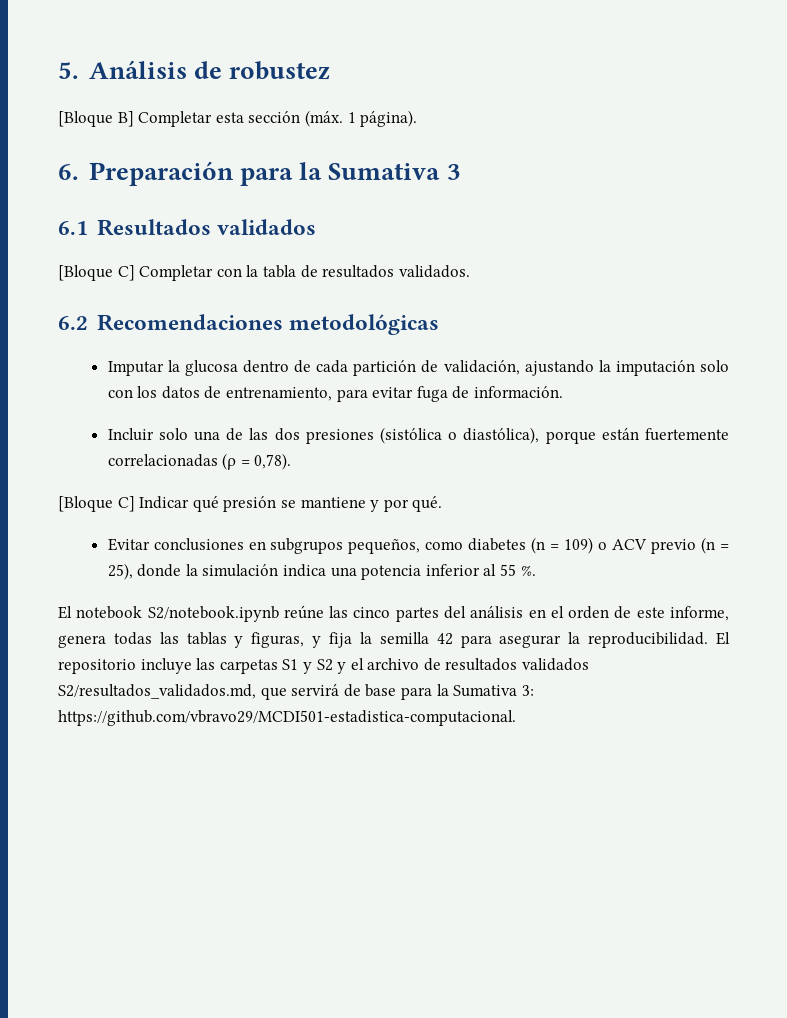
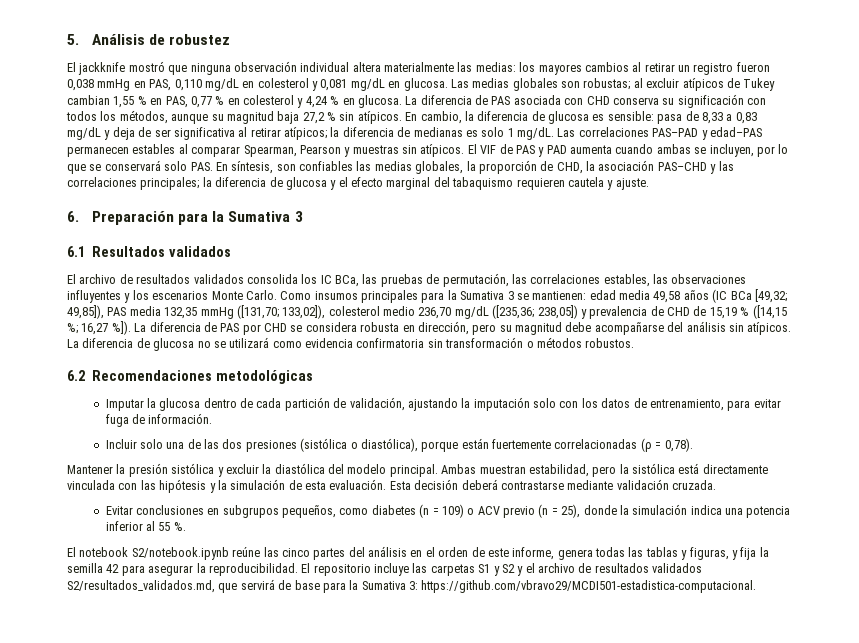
[58,110,418,127] [Bloque B] Completar esta sección (máx. 1 página). -> [67,61,770,75] [67,78,776,91] [67,94,766,108] [66,110,757,124] [67,127,762,140] [67,144,789,157] [67,160,734,174] [67,177,649,190] El jackknife mostró que ninguna observación individual altera materialmente las medias: los mayores cambios al retirar un registro fueron 0,038 mmHg en PAS, 0,110 mg/dL en colesterol y 0,081 mg/dL en glucosa. Las medias globales son robustas; al excluir atípicos de Tukey cambian 1,55 % en PAS, 0,77 % en colesterol y 4,24 % en glucosa. La diferencia de PAS asociada con CHD conserva su significación con todos los métodos, aunque su magnitud baja 27,2 % sin atípicos. En cambio, la diferencia de glucosa es sensible: pasa de 8,33 a 0,83 mg/dL y deja de ser significativa al retirar atípicos; la diferencia de medianas es solo 1 mg/dL. Las correlaciones PAS–PAD y edad–PAS permanecen estables al comparar Spearman, Pearson y muestras sin atípicos. El VIF de PAS y PAD aumenta cuando ambas se incluyen, por lo que se conservará solo PAS. En síntesis, son confiables las medias globales, la proporción de CHD, la asociación PAS–CHD y las correlaciones principales; la diferencia de glucosa y el efecto marginal del tabaquismo requieren cautela y ajuste.
[58,265,470,281] [Bloque C] Completar con la tabla de resultados validados. -> [67,273,747,287] [67,289,787,303] [67,305,787,319] [67,321,792,335] [67,337,635,351] El archivo de resultados validados consolida los IC BCa, las pruebas de permutación, las correlaciones estables, las observaciones influyentes y los escenarios Monte Carlo. Como insumos principales para la Sumativa 3 se mantienen: edad media 49,58 años (IC BCa [49,32; 49,85]), PAS media 132,35 mmHg ([131,70; 133,02]), colesterol medio 236,70 mg/dL ([235,36; 238,05]) y prevalencia de CHD de 15,19 % ([14,15 %; 16,27 %]). La diferencia de PAS por CHD se considera robusta en dirección, pero su magnitud debe acompañarse del análisis sin atípicos. La diferencia de glucosa no se utilizará como evidencia confirmatoria sin transformación o métodos robustos.
[58,496,443,512] [Bloque C] Indicar qué presión se mantiene y por qué. -> [67,463,768,477] [67,479,716,493] Mantener la presión sistólica y excluir la diastólica del modelo principal. Ambas muestran estabilidad, pero la sistólica está directamente vinculada con las hipótesis y la simulación de esta evaluación. Esta decisión deberá contrastarse mediante validación cruzada.

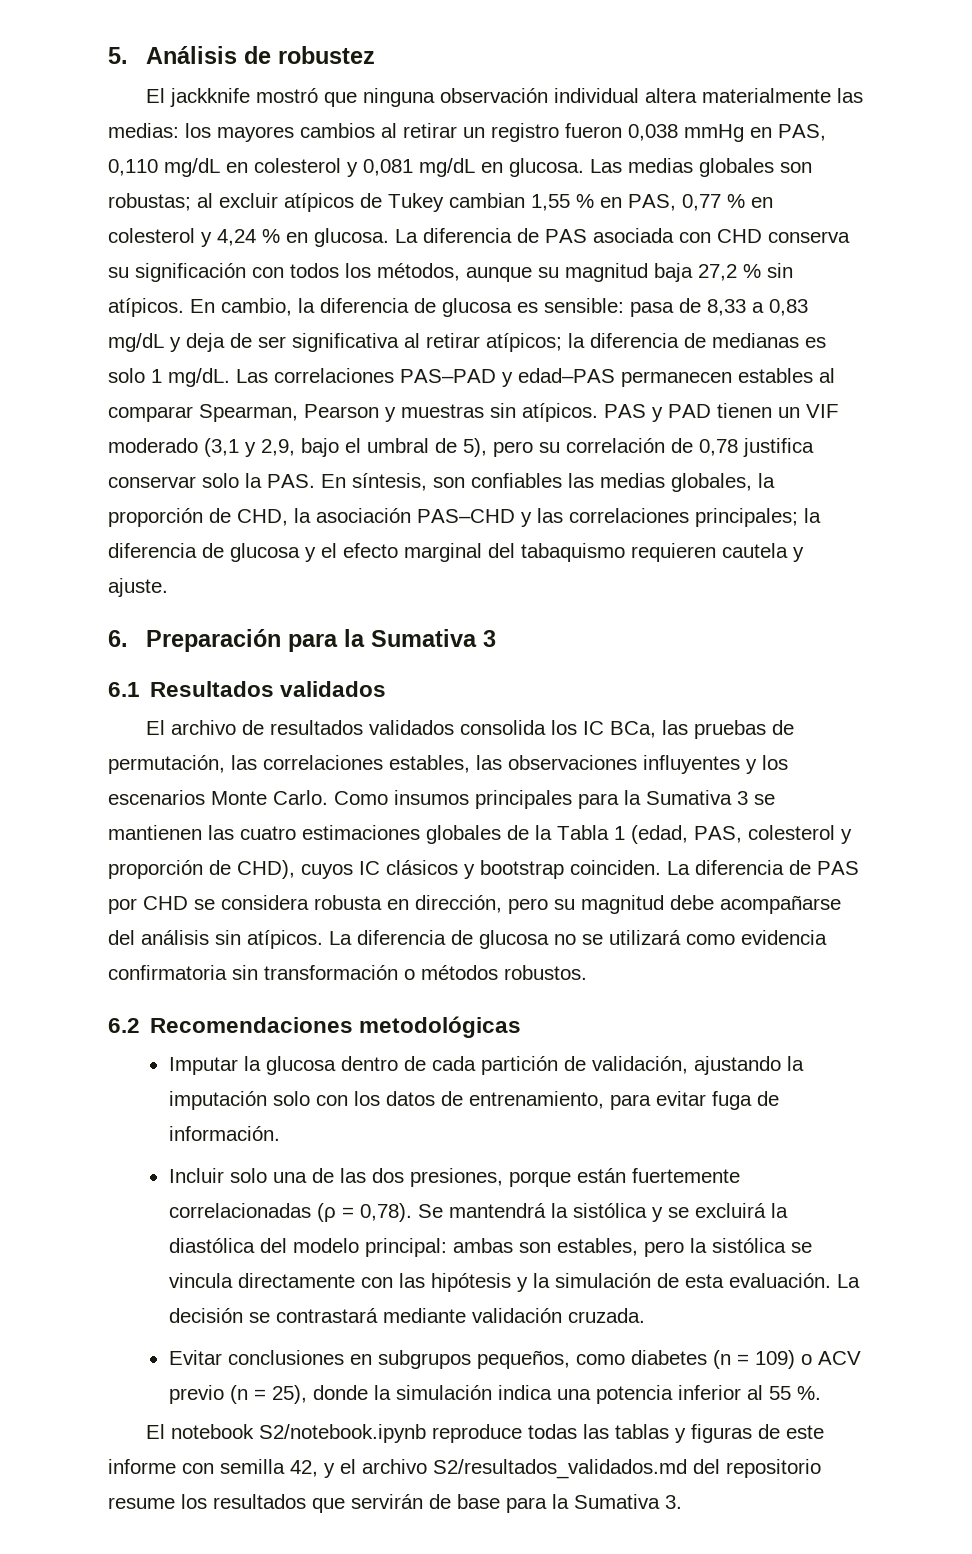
[467,144,789,157] [67,160,188,174] El VIF de PAS y PAD aumenta cuando ambas se incluyen, por lo que se conservará solo -> [604,403,839,422] [108,438,814,457] [108,473,262,488] PAS y PAD tienen un VIF moderado (3,1 y 2,9, bajo el umbral de 5), pero su correlación de 0,78 justifica conservar solo la
[532,289,787,303] [67,305,787,319] [67,321,131,335] mantienen: edad media 49,58 años (IC BCa [49,32; 49,85]), PAS media 132,35 mmHg ([131,70; 133,02]), colesterol medio 236,70 mg/dL ([235,36; 238,05]) y prevalencia de CHD de 15,19 % ([14,15 %; 16,27 %]). -> [108,825,852,844] [108,860,661,879] mantienen las cuatro estimaciones globales de la Tabla 1 (edad, PAS, colesterol y proporción de CHD), cuyos IC clásicos y bootstrap coinciden.
[245,438,418,452] presiones (sistólica o diastólica), -> [409,1168,503,1187] presiones,
[67,463,768,477] [67,480,115,490] // Mantener la presión sistólica y excluir la diastólica del modelo principal. Ambas muestran estabilidad, pero la sistólica está directamente vinculada -> [417,1203,788,1222] [168,1238,812,1257] [168,1273,355,1288] Se mantendrá la sistólica y se excluirá la diastólica del modelo principal: ambas son estables, pero la sistólica se vincula directamente
[389,479,564,490] Esta decisión deberá contrastarse -> [836,1274,860,1288] [168,1308,378,1323] La decisión se contrastará
[232,546,769,560] [67,563,703,576] [67,579,275,593] reúne las cinco partes del análisis en el orden de este informe, genera todas las tablas y figuras, y fija la semilla 42 para asegurar la reproducibilidad. El repositorio incluye las carpetas S1 y S2 y el archivo de resultados validados S2/resultados_validados.md, que servirá -> [431,1424,824,1443] [108,1459,821,1479] [108,1494,423,1513] reproduce todas las tablas y figuras de este informe con semilla 42, y el archivo S2/resultados_validados.md del repositorio resume los resultados que servirán
[409,580,757,593] 3: https://github.com/vbravo29/MCDI501-estadistica-computacional. -> [665,1495,682,1509] 3.

